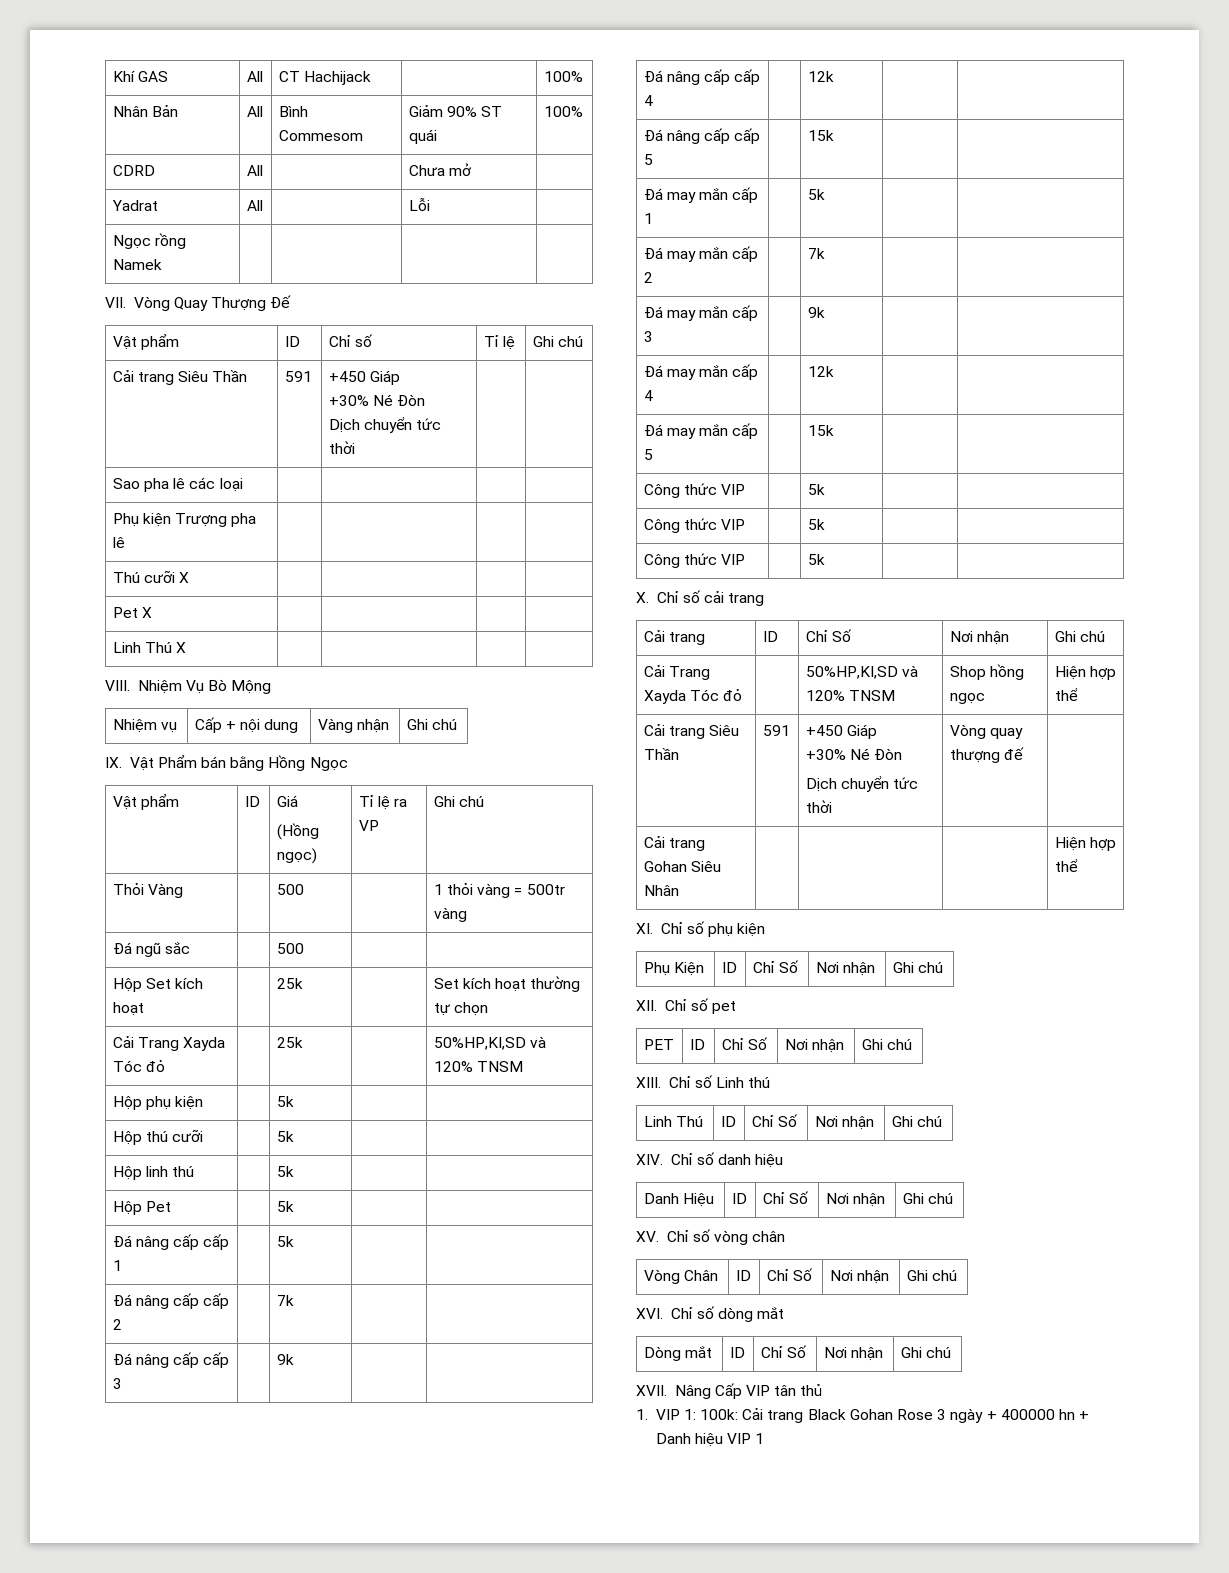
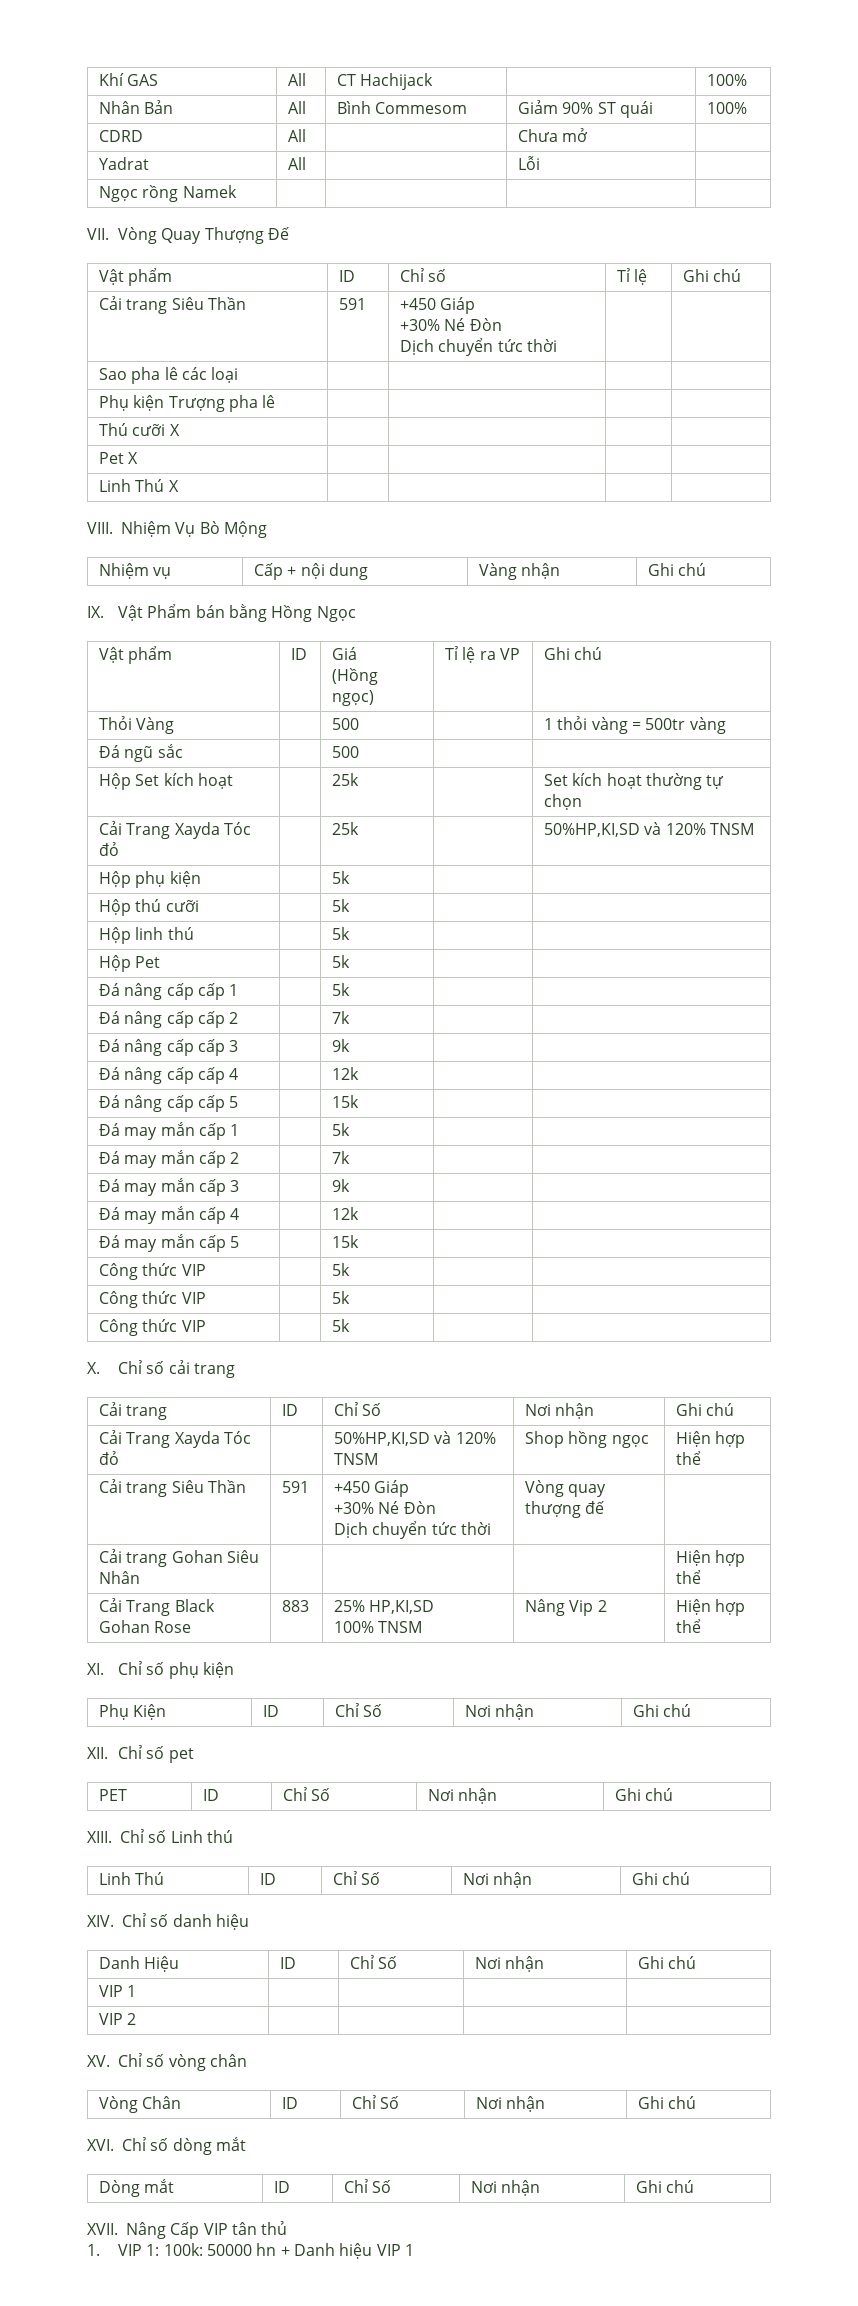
(1078, 865) none -> [98,1598,215,1616] [98,1620,192,1633] [281,1600,309,1612] [333,1600,435,1614] [333,1621,423,1633] [524,1599,607,1616] [675,1599,746,1616] [675,1619,701,1633] // Cải Trang Black Gohan Rose | 883 | 25% HP,KI,SD // 100% TNSM | Nâng Vip 2 | Hiện hợp thể
(953, 1198) none -> [98,1985,137,1997] [98,2013,137,2025] // VIP 1 | | | | // VIP 2 | | | |
[742,1408,1055,1423] Cải trang Black Gohan Rose 3 ngày + 400000 -> [206,2244,252,2256] 50000

